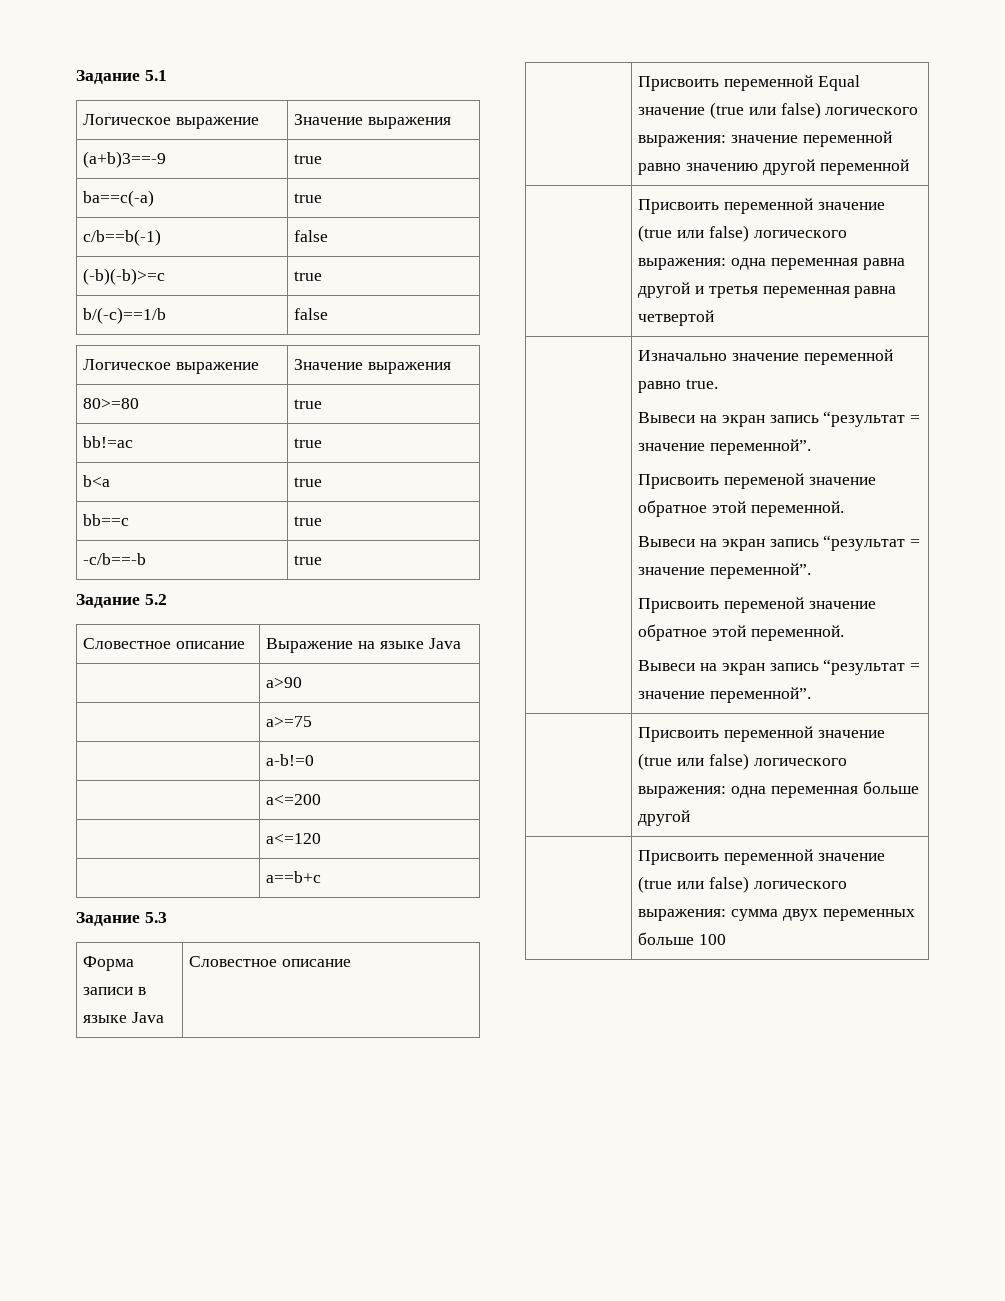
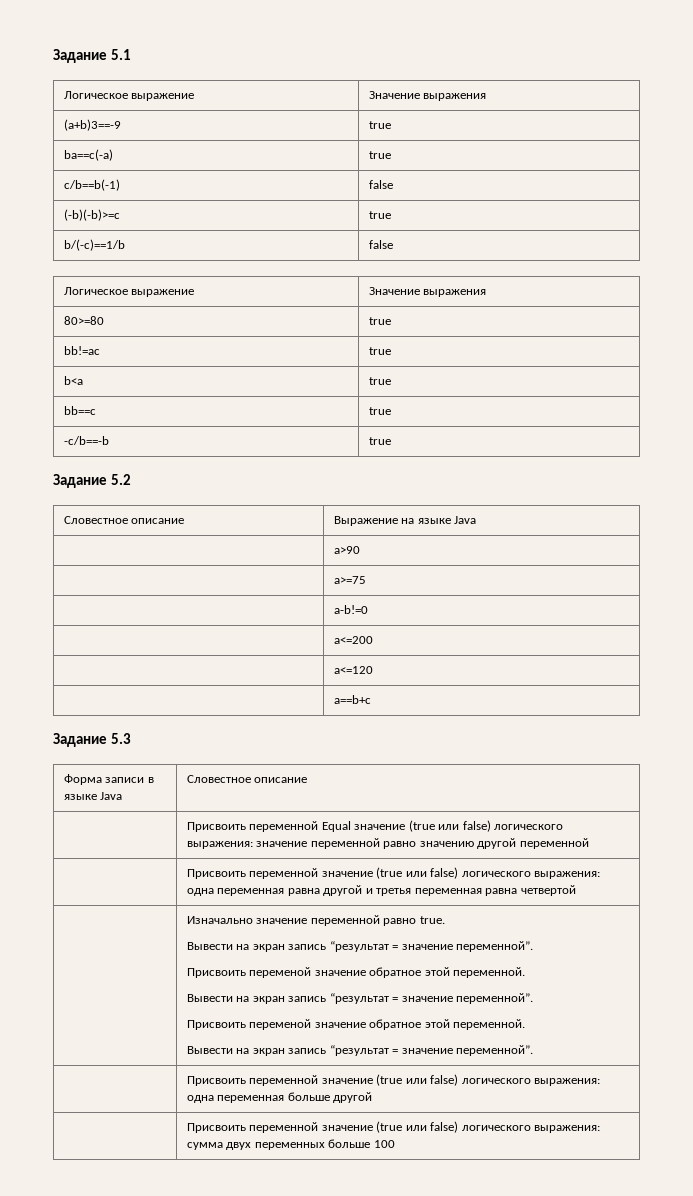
[638,412,696,423] Вывеси -> [186,942,233,950] Вывести
[638,536,696,547] Вывеси -> [186,994,233,1002] Вывести
[638,660,696,671] Вывеси -> [186,1046,233,1054] Вывести

